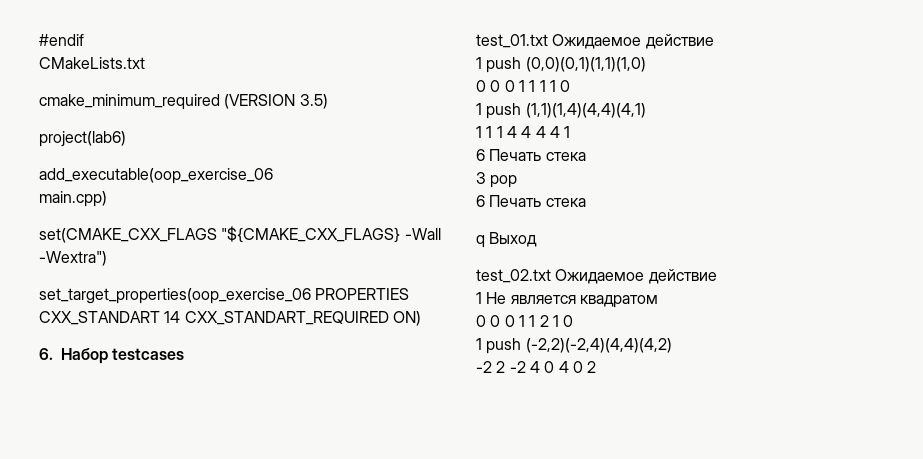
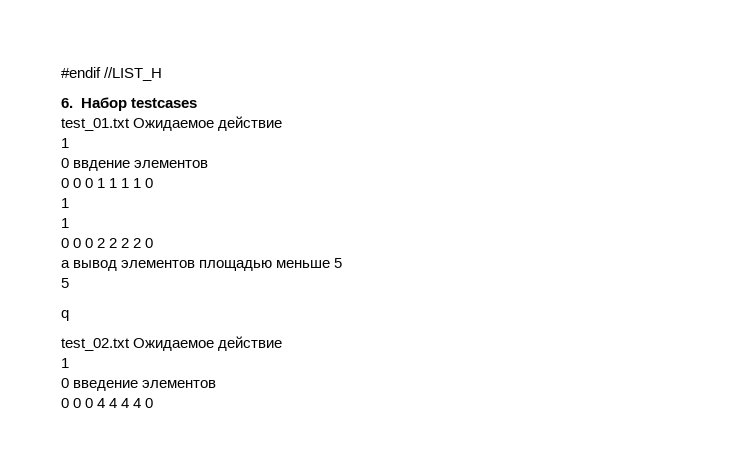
[39,57,145,69] [39,94,328,110] [39,131,126,147] [39,168,273,184] [39,191,107,207] [39,226,441,243] [39,251,107,266] [39,288,410,304] [39,311,421,326] // CMakeLists.txt // cmake_minimum_required (VERSION 3.5) // project(lab6) // add_executable(oop_exercise_06 // main.cpp) // set(CMAKE_CXX_FLAGS "${CMAKE_CXX_FLAGS} -Wall -Wextra") // set_target_properties(oop_exercise_06 PROPERTIES CXX_STANDART 14 CXX_STANDART_REQUIRED ON) -> [104,67,163,81] //LIST_H
[486,57,646,73] push (0,0)(0,1)(1,1)(1,0) -> [61,158,209,171] // 0 ввдение элементов
[486,103,646,119] [476,126,571,138] [476,149,586,161] [476,172,518,188] [476,195,586,207] push (1,1)(1,4)(4,4)(4,1) // 1 1 1 4 4 4 4 1 // 6 Печать стека // 3 pop // 6 Печать стека -> [61,218,69,228] [61,238,154,248] [61,258,343,271] [61,278,69,288] // 1 // 0 0 0 2 2 2 2 0 // a вывод элементов площадью меньше 5 // 5
[489,232,538,247] Выход -> (69, 315) none
[486,292,658,308] [476,315,574,327] [476,338,672,354] [476,361,597,373] Не является квадратом // 0 0 0 1 1 2 1 0 // 1 push (-2,2)(-2,4)(4,4)(4,2) // -2 2 -2 4 0 4 0 2 -> [61,378,217,391] [61,398,154,408] // 0 введение элементов // 0 0 0 4 4 4 4 0

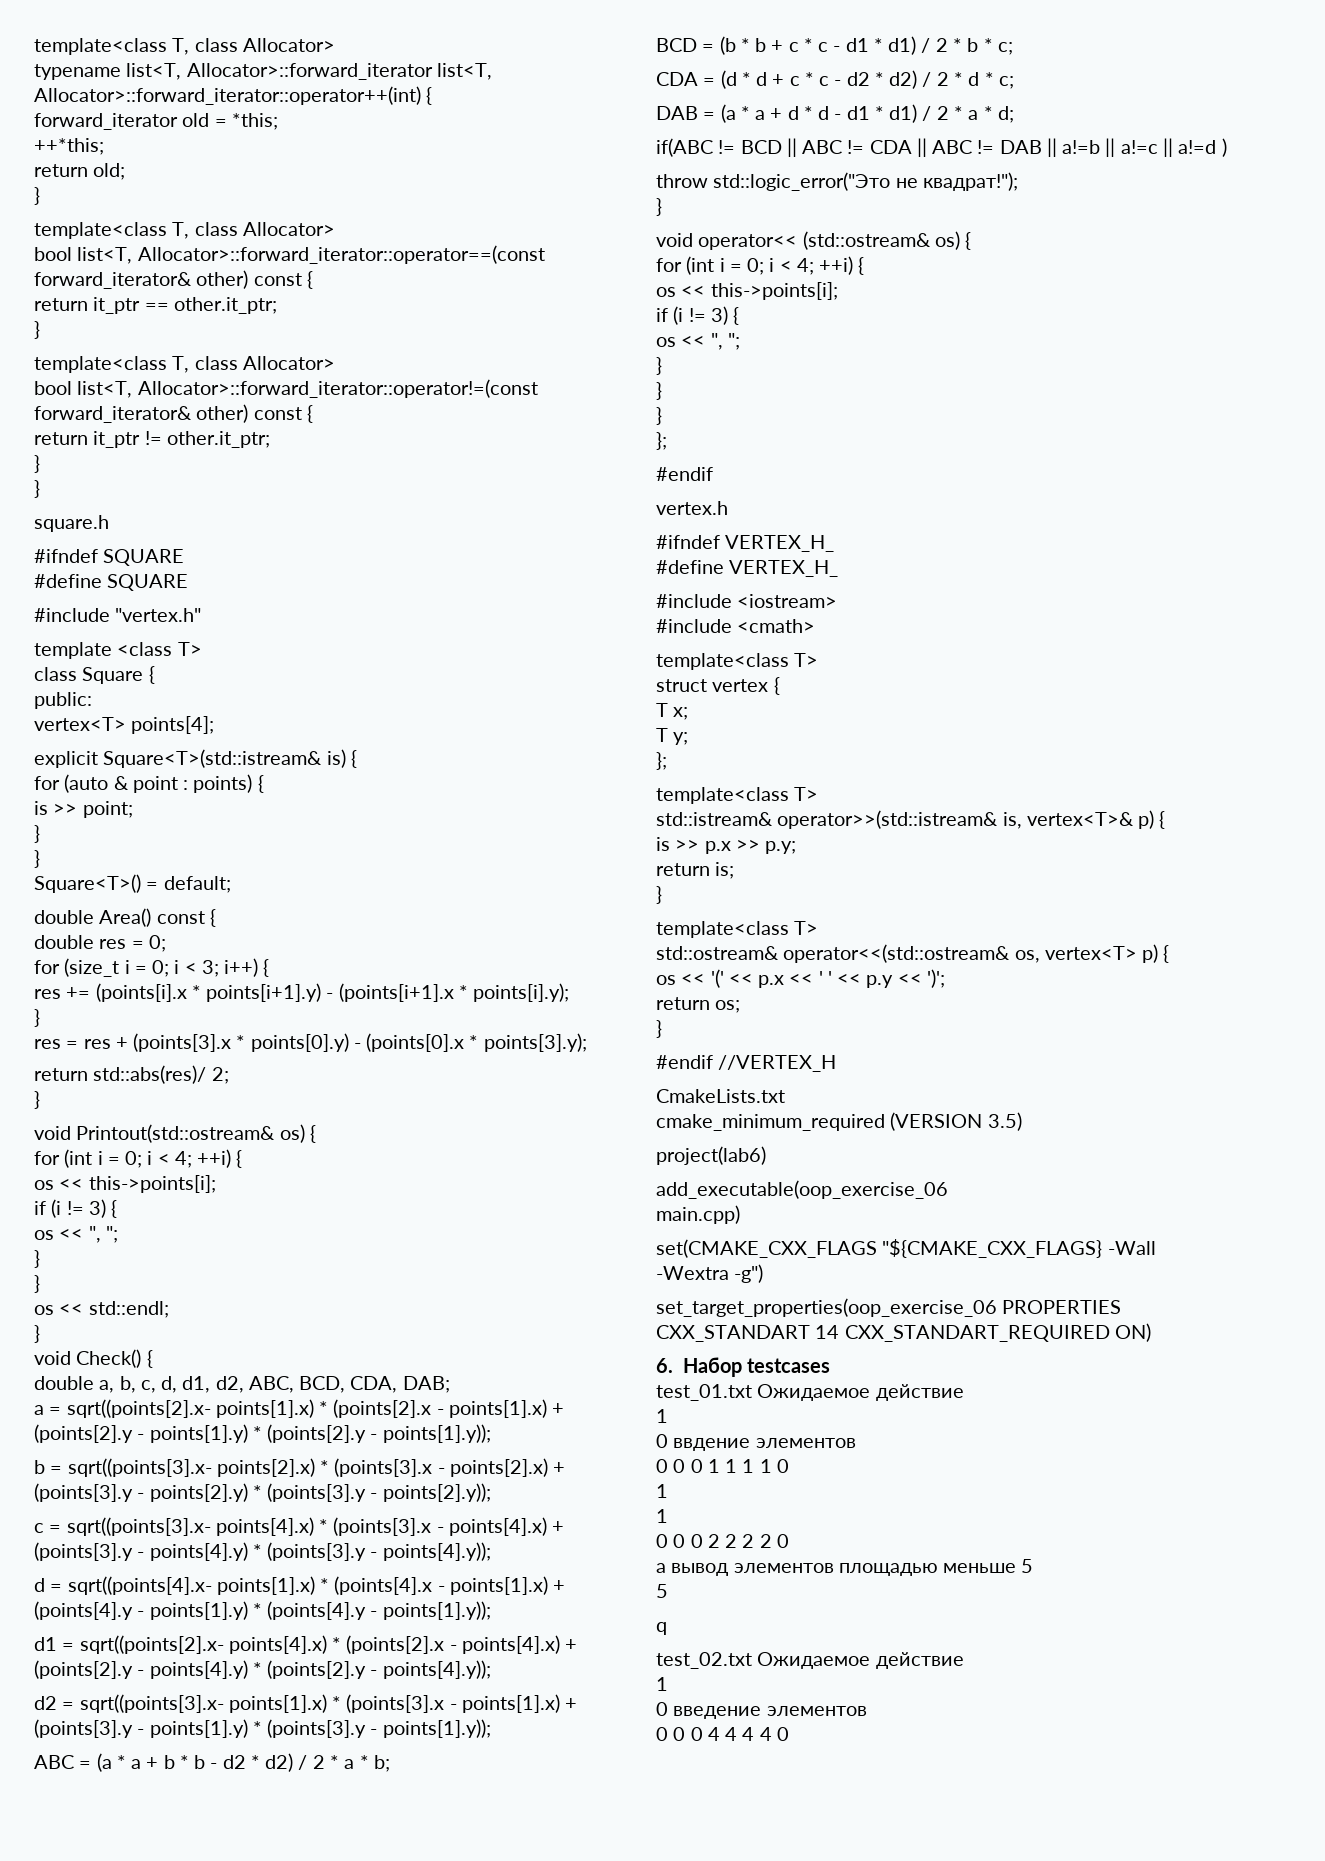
[61,67,163,81] #endif //LIST_H -> [34,38,335,55] [34,63,492,80] [34,86,433,105] [34,113,278,130] [34,138,104,155] [34,163,126,180] [34,187,40,205] [34,222,335,239] [34,245,545,264] [34,270,313,289] [34,297,277,314] [34,321,40,339] [34,356,335,373] [34,379,538,398] [34,404,313,423] [34,431,270,448] [34,455,40,473] [34,480,40,498] [34,515,109,532] [34,549,185,566] [34,574,189,591] [34,608,202,622] [34,642,202,659] [34,666,155,684] [34,692,92,709] [34,716,215,734] [34,749,357,768] [34,774,264,793] [34,801,133,818] [34,825,40,843] [34,850,40,868] [34,874,231,893] [34,908,216,927] [34,935,166,952] [34,958,270,977] [34,983,570,1002] [34,1009,40,1027] [34,1033,587,1052] [34,1065,229,1084] [34,1091,40,1109] [34,1124,316,1143] [34,1149,243,1168] [34,1175,216,1193] [34,1199,118,1218] [34,1226,118,1243] [34,1250,40,1268] [34,1275,40,1293] [34,1301,169,1318] [34,1325,40,1343] [34,1349,153,1368] [34,1376,450,1393] [34,1399,565,1418] [34,1424,491,1443] [34,1458,566,1477] [34,1483,491,1502] [34,1517,565,1536] [34,1542,491,1561] [34,1576,566,1595] [34,1601,491,1620] [34,1635,578,1654] [34,1660,491,1679] [34,1694,578,1713] [34,1719,491,1738] [34,1753,390,1772] [656,36,1013,55] [656,70,1014,89] [656,104,1014,123] [656,138,1227,157] [656,172,1018,191] [656,198,662,216] [656,231,972,250] [656,256,865,275] [656,282,838,300] [656,306,740,325] [656,333,740,350] [656,357,662,375] [656,382,662,400] [656,407,662,425] [656,432,667,450] [656,467,713,481] [656,501,728,515] [656,535,835,552] [656,560,839,577] [656,594,838,608] [656,619,816,633] [656,653,819,670] [656,677,780,695] [656,703,689,720] [656,728,689,745] [656,752,667,770] [656,787,819,804] [656,810,1166,829] [656,837,797,854] [656,862,735,879] [656,886,662,904] [656,921,819,938] [656,944,1170,963] [656,969,945,988] [656,997,741,1013] [656,1020,662,1038] [656,1055,837,1072] [656,1089,785,1103] [656,1112,1022,1131] [656,1146,766,1165] [656,1180,948,1199] [656,1205,740,1224] [656,1239,1156,1258] [656,1264,764,1283] [656,1298,1122,1317] [656,1323,1151,1342] template<class T, class Allocator> // typename list<T, Allocator>::forward_iterator list<T, Allocator>::forward_iterator::operator++(int) { // forward_iterator old = *this; // ++*this; // return old; // } // template<class T, class Allocator> // bool list<T, Allocator>::forward_iterator::operator==(const forward_iterator& other) const { // return it_ptr == other.it_ptr; // } // template<class T, class Allocator> // bool list<T, Allocator>::forward_iterator::operator!=(const forward_iterator& other) const { // return it_ptr != other.it_ptr; // } // } // square.h // #ifndef SQUARE // #define SQUARE // #include "vertex.h" // template <class T> // class Square { // public: // vertex<T> points[4]; // explicit Square<T>(std::istream& is) { // for (auto & point : points) { // is >> point; // } // } // Square<T>() = default; // double Area() const { // double res = 0; // for (size_t i = 0; i < 3; i++) { // res += (points[i].x * points[i+1].y) - (points[i+1].x * points[i].y); // } // res = res + (points[3].x * points[0].y) - (points[0].x * points[3].y); // return std::abs(res)/ 2; // } // void Printout(std::ostream& os) { // for (int i = 0; i < 4; ++i) { // os << this->points[i]; // if (i != 3) { // os << ", "; // } // } // os << std::endl; // } // void Check() { // double a, b, c, d, d1, d2, ABC, BCD, CDA, DAB; // a = sqrt((points[2].x- points[1].x) * (points[2].x - points[1].x) + (points[2].y - points[1].y) * (points[2].y - points[1].y)); // b = sqrt((points[3].x- points[2].x) * (points[3].x - points[2].x) + (points[3].y - points[2].y) * (points[3].y - points[2].y)); // c = sqrt((points[3].x- points[4].x) * (points[3].x - points[4].x) + (points[3].y - points[4].y) * (points[3].y - points[4].y)); // d = sqrt((points[4].x- points[1].x) * (points[4].x - points[1].x) + (points[4].y - points[1].y) * (points[4].y - points[1].y)); // d1 = sqrt((points[2].x- points[4].x) * (points[2].x - points[4].x) + (points[2].y - points[4].y) * (points[2].y - points[4].y)); // d2 = sqrt((points[3].x- points[1].x) * (points[3].x - points[1].x) + (points[3].y - points[1].y) * (points[3].y - points[1].y)); // ABC = (a * a + b * b - d2 * d2) / 2 * a * b; // BCD = (b * b + c * c - d1 * d1) / 2 * b * c; // CDA = (d * d + c * c - d2 * d2) / 2 * d * c; // DAB = (a * a + d * d - d1 * d1) / 2 * a * d; // if(ABC != BCD || ABC != CDA || ABC != DAB || a!=b || a!=c || a!=d ) // throw std::logic_error("Это не квадрат!"); // } // void operator<< (std::ostream& os) { // for (int i = 0; i < 4; ++i) { // os << this->points[i]; // if (i != 3) { // os << ", "; // } // } // } // }; // #endif // vertex.h // #ifndef VERTEX_H_ // #define VERTEX_H_ // #include <iostream> // #include <cmath> // template<class T> // struct vertex { // T x; // T y; // }; // template<class T> // std::istream& operator>>(std::istream& is, vertex<T>& p) { // is >> p.x >> p.y; // return is; // } // template<class T> // std::ostream& operator<<(std::ostream& os, vertex<T> p) { // os << '(' << p.x << ' ' << p.y << ')'; // return os; // } // #endif //VERTEX_H // CmakeLists.txt // cmake_minimum_required (VERSION 3.5) // project(lab6) // add_executable(oop_exercise_06 // main.cpp) // set(CMAKE_CXX_FLAGS "${CMAKE_CXX_FLAGS} -Wall -Wextra -g") // set_target_properties(oop_exercise_06 PROPERTIES CXX_STANDART 14 CXX_STANDART_REQUIRED ON)

